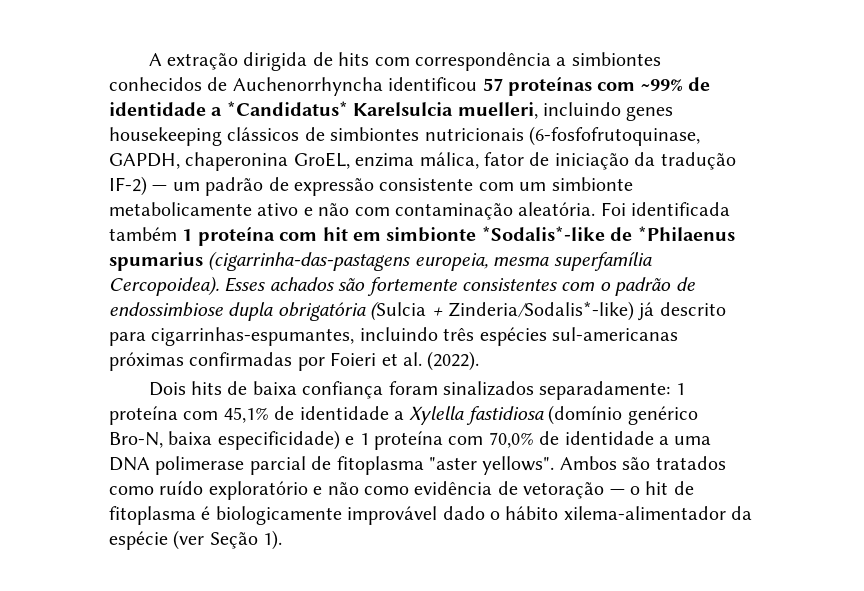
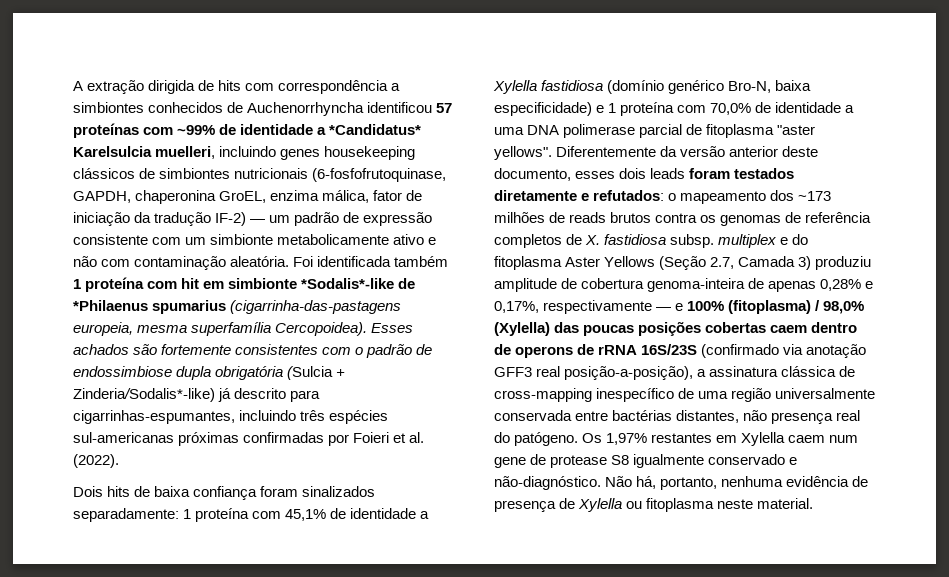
[559,456,726,470] [109,481,694,500] [109,506,753,525] [109,530,283,550] Ambos são tratados como ruído exploratório e não como evidência de vetoração — o hit de fitoplasma é biologicamente improvável dado o hábito xilema-alimentador da espécie (ver Seção 1). -> [556,146,819,157] [494,168,795,181] [494,190,832,204] [494,212,872,226] [494,234,809,248] [494,256,872,270] [494,278,874,292] [494,300,865,314] [494,321,858,336] [494,344,867,358] [494,366,856,380] [494,388,876,402] [494,410,861,424] [494,432,859,446] [494,454,798,468] [494,476,869,490] [494,498,814,512] Diferentemente da versão anterior deste documento, esses dois leads foram testados diretamente e refutados: o mapeamento dos ~173 milhões de reads brutos contra os genomas de referência completos de X. fastidiosa subsp. multiplex e do fitoplasma Aster Yellows (Seção 2.7, Camada 3) produziu amplitude de cobertura genoma-inteira de apenas 0,28% e 0,17%, respectivamente — e 100% (fitoplasma) / 98,0% (Xylella) das poucas posições cobertas caem dentro de operons de rRNA 16S/23S (confirmado via anotação GFF3 real posição-a-posição), a assinatura clássica de cross-mapping inespecífico de uma região universalmente conservada entre bactérias distantes, não presença real do patógeno. Os 1,97% restantes em Xylella caem num gene de protease S8 igualmente conservado e não-diagnóstico. Não há, portanto, nenhuma evidência de presença de Xylella ou fitoplasma neste material.

